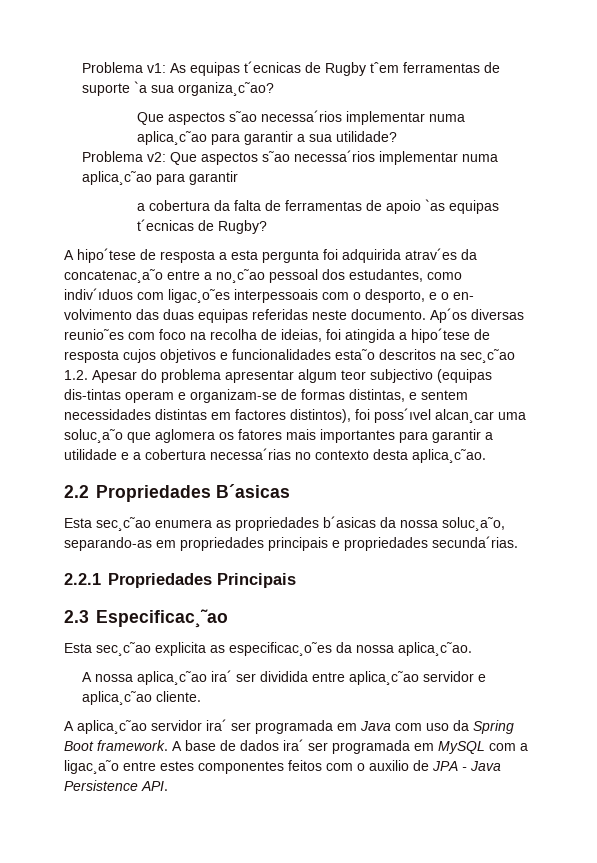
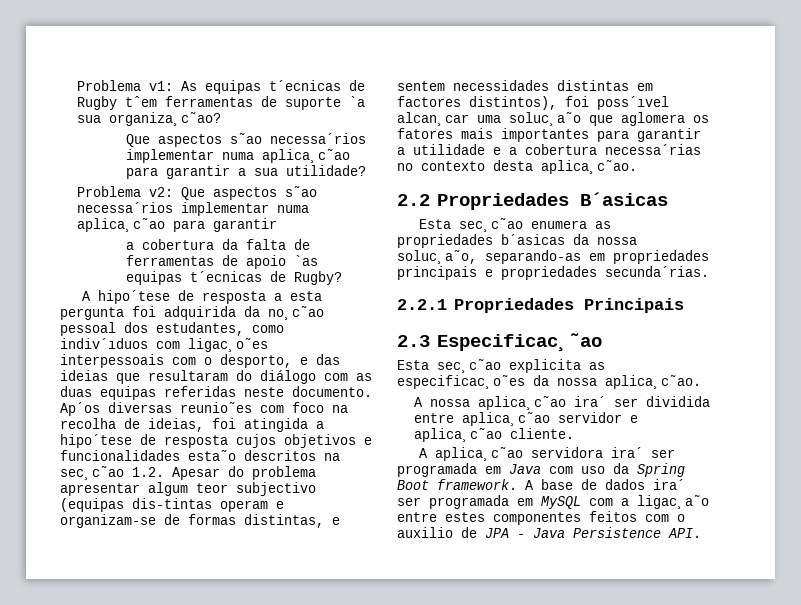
[405,248,477,260] [64,269,212,283] atrav´es da concatenac¸a˜o entre a -> [244,306,260,317] da
[441,292,474,300] [64,309,159,320] o en- volvimento das -> [316,354,340,365] [60,370,372,384] das ideias que resultaram do diálogo com as
[151,720,202,731] servidor -> [530,447,603,458] servidora

